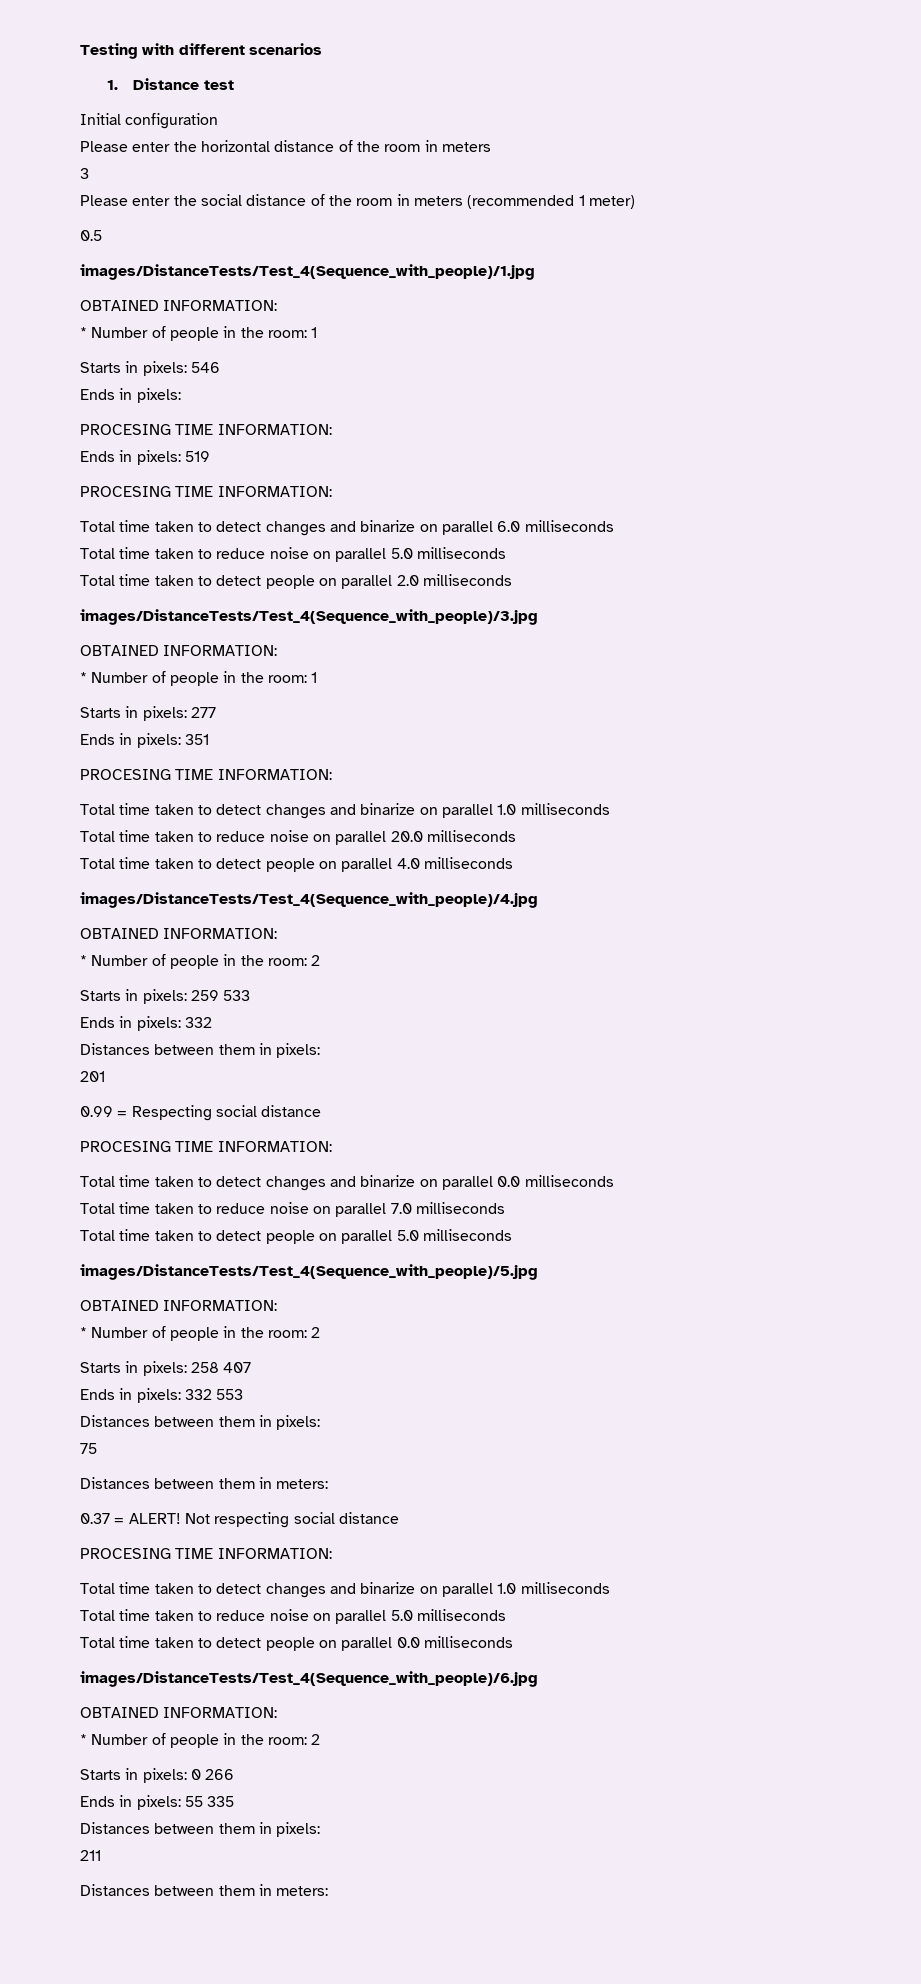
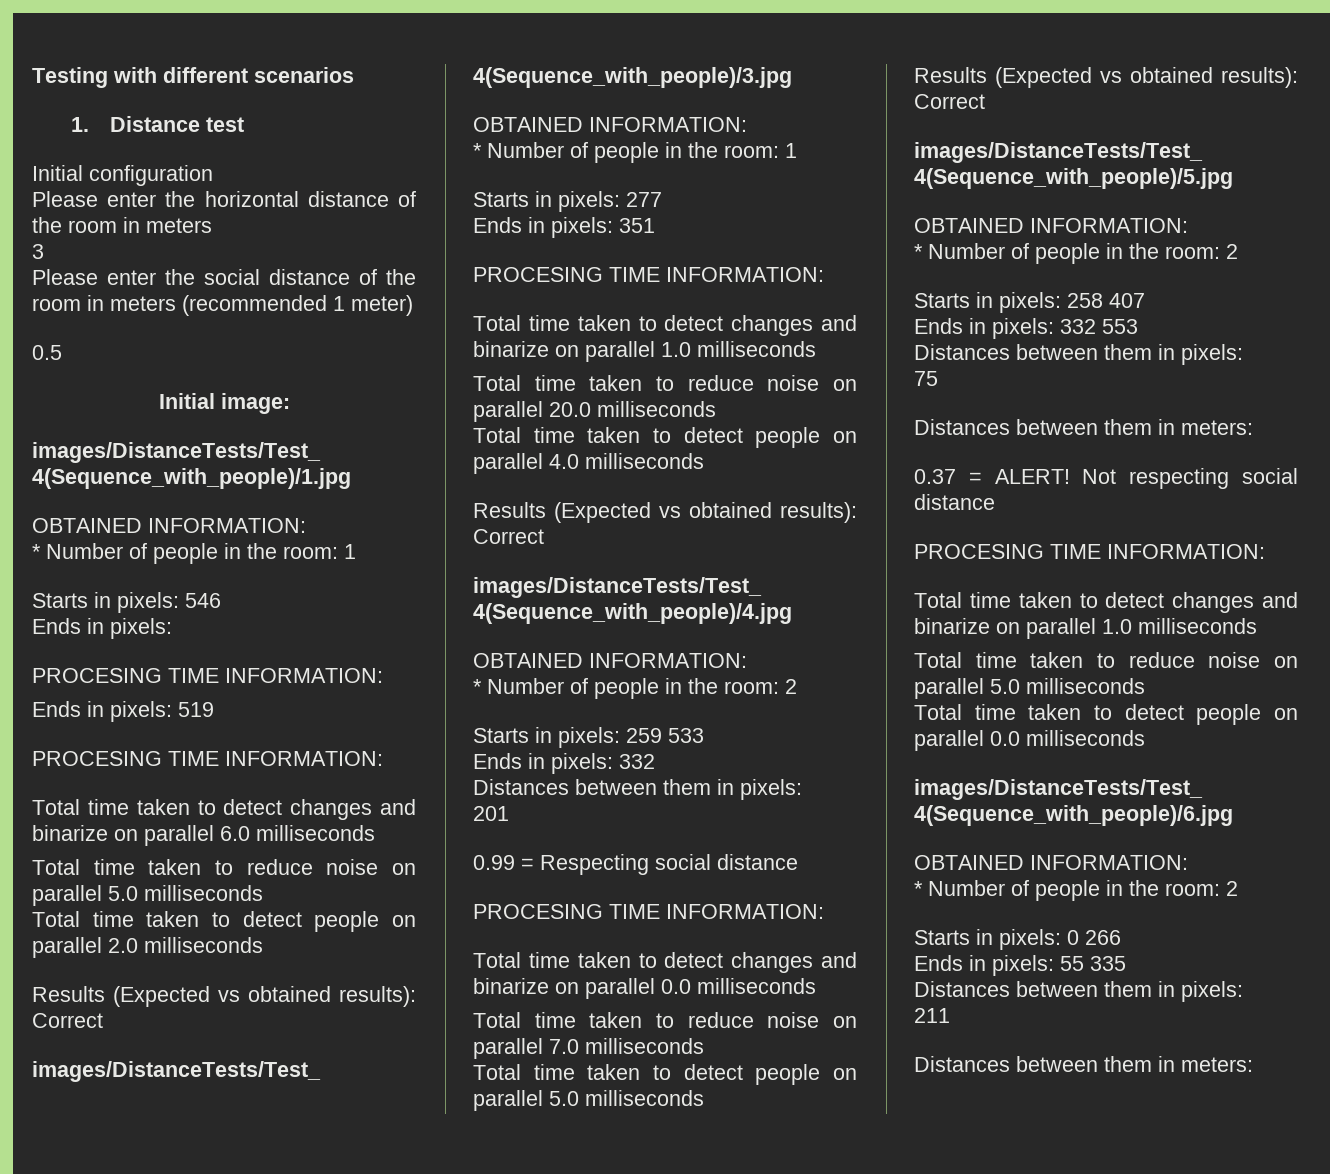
(102, 235) none -> [158,393,290,414] // Initial image:
(512, 580) none -> [32,986,416,1007] [32,1013,103,1028] // Results (Expected vs obtained results): Correct
(513, 863) none -> [473,502,857,523] [473,529,544,544] // Results (Expected vs obtained results): Correct
(512, 1235) none -> [914,67,1298,88] [914,94,985,109] // Results (Expected vs obtained results): Correct

